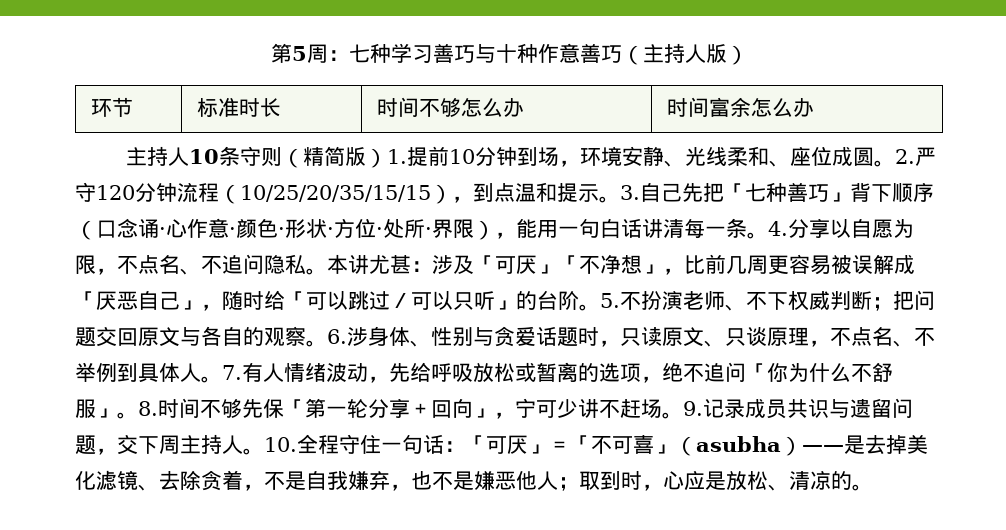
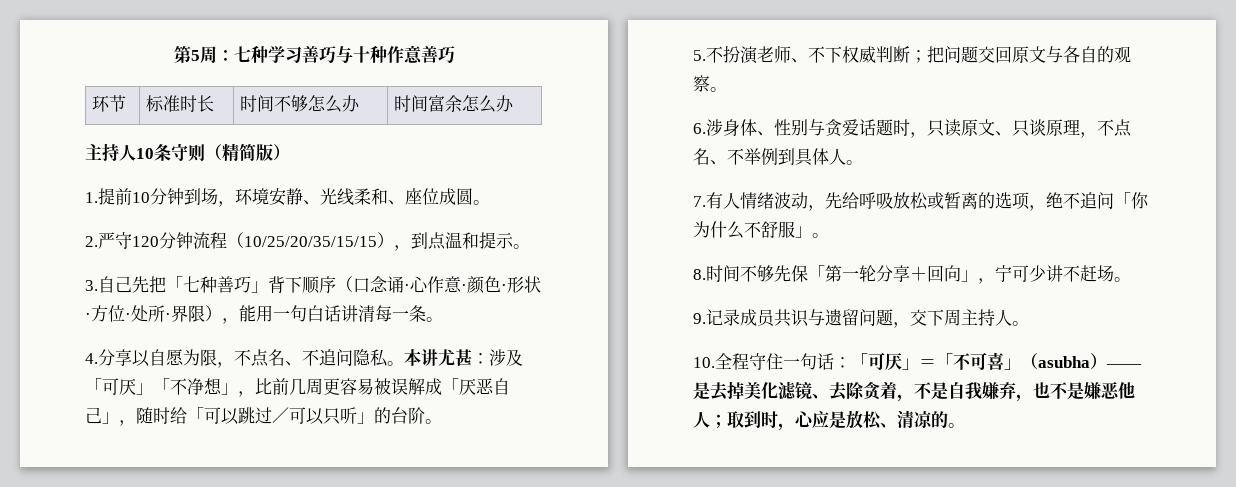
[621,43,748,65] （主持人版） -> (455, 55) none
(387, 158) none -> (290, 152) //
(895, 163) none -> (490, 202) //
(620, 199) none -> (530, 246) //
(768, 235) none -> (443, 319) //
(600, 307) none -> (442, 421) //
(327, 343) none -> (727, 89) //
(222, 379) none -> (863, 162) //
(138, 415) none -> (829, 235) //
(683, 415) none -> (1131, 279) //
(264, 451) none -> (1029, 323) //

